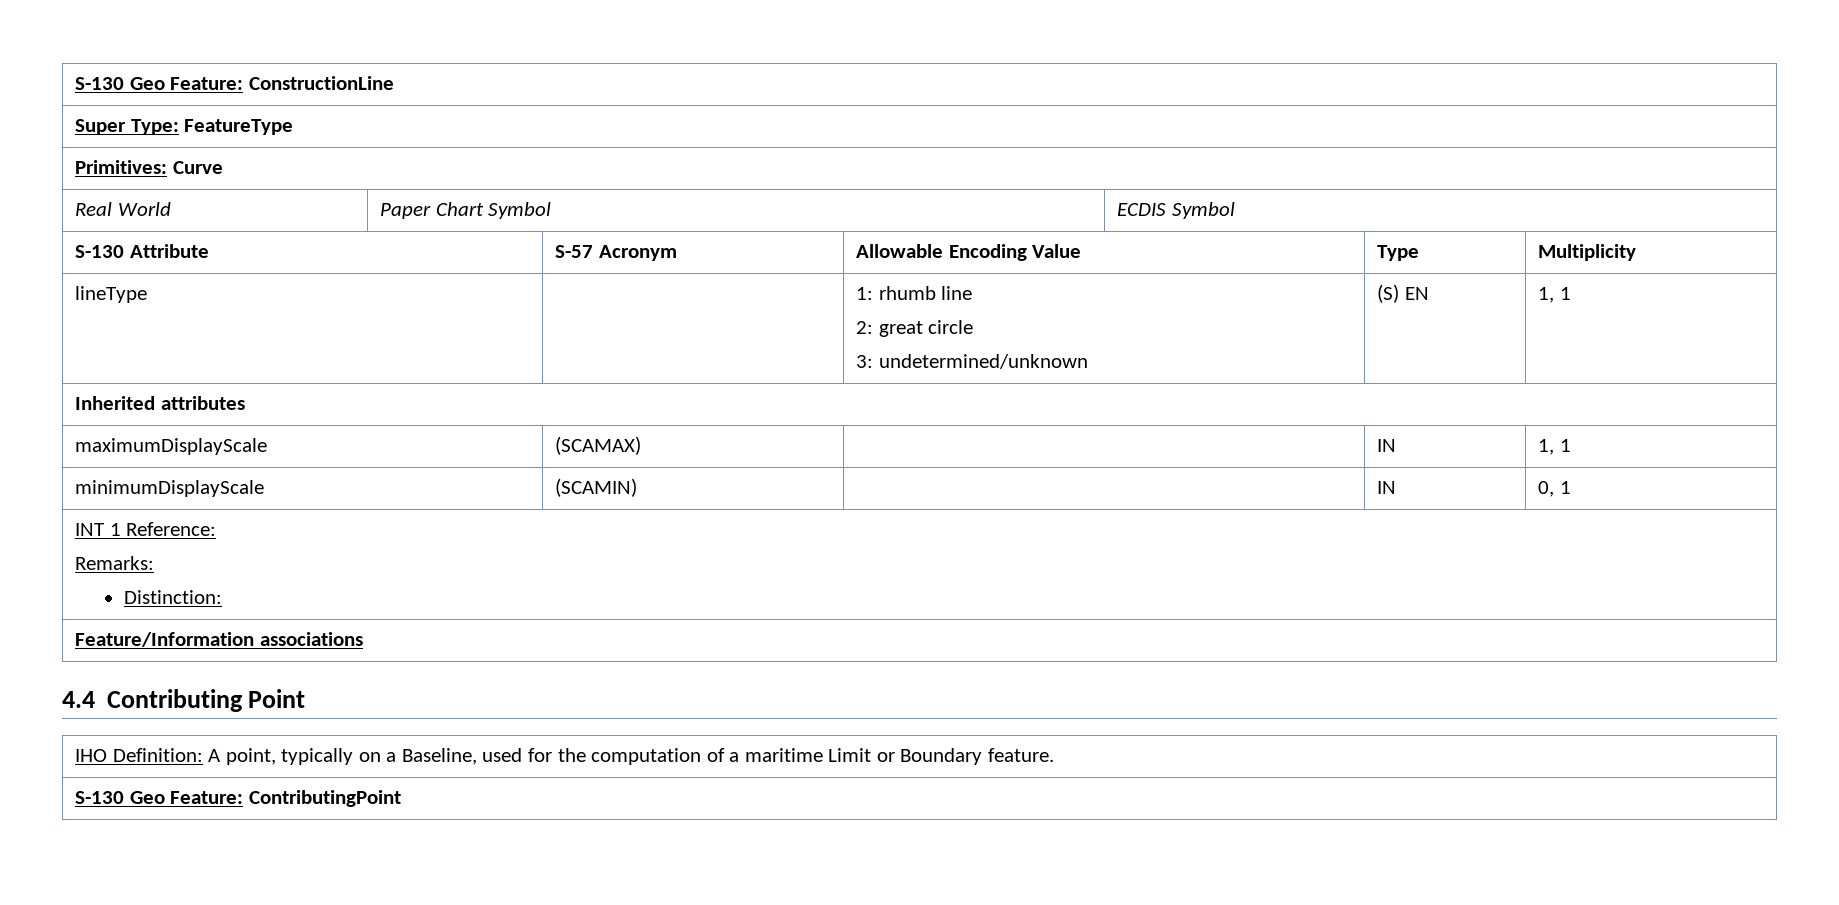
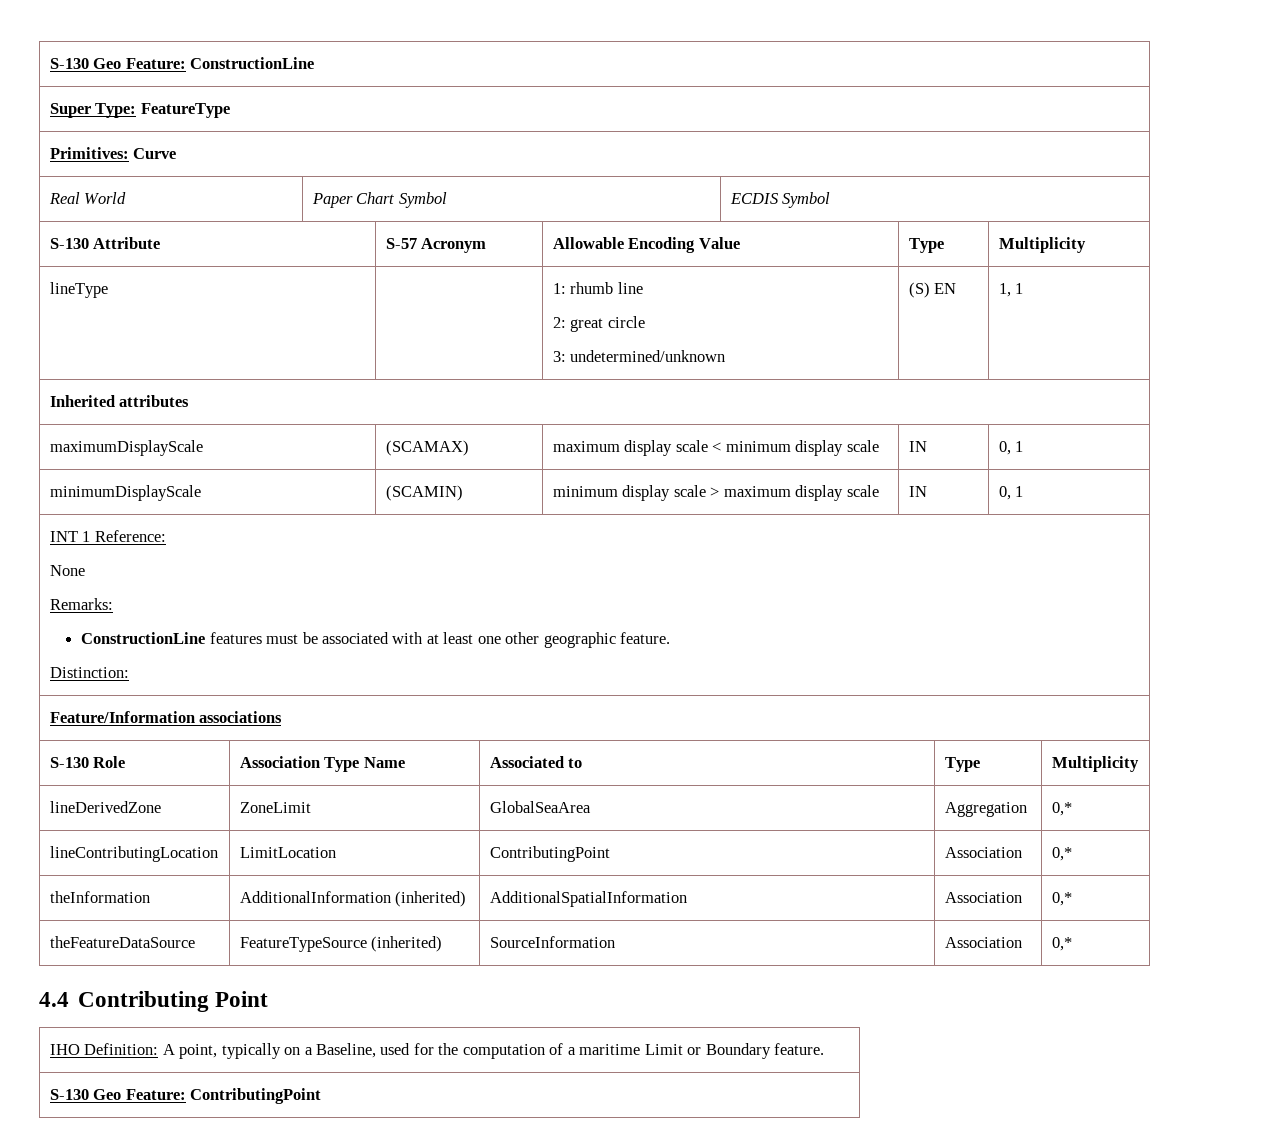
[1377,439,1397,452] [1538,439,1555,455] | IN | 1, -> [552,440,879,456] [908,441,927,452] [998,441,1011,455] maximum display scale < minimum display scale | IN | 0,
(638, 487) none -> [552,485,879,501] minimum display scale > maximum display scale
(217, 529) none -> [49,565,85,576] // None
[123,590,222,604] [75,632,363,647] Distinction: // Feature/Information associations -> [81,632,671,648] [49,667,129,678] [49,711,283,723] [49,756,126,768] [239,756,405,772] [489,756,583,768] [944,757,980,772] [1051,756,1139,772] [49,801,161,813] [239,802,311,813] [489,801,591,813] [944,802,1027,817] [1051,802,1072,816] [49,846,218,862] [239,847,336,858] [489,846,610,862] [944,847,1022,858] [1051,847,1072,861] [49,891,150,903] [239,891,467,907] [489,891,687,907] [944,892,1022,903] [1051,892,1072,906] [49,936,195,948] [239,936,443,952] [489,936,615,948] [944,937,1022,948] [1051,937,1072,951] ConstructionLine features must be associated with at least one other geographic feature. // Distinction: // Feature/Information associations // S-130 Role | Association Type Name | Associated to | Type | Multiplicity // lineDerivedZone | ZoneLimit | GlobalSeaArea | Aggregation | 0,* // lineContributingLocation | LimitLocation | ContributingPoint | Association | 0,* // theInformation | AdditionalInformation (inherited) | AdditionalSpatialInformation | Association | 0,* // theFeatureDataSource | FeatureTypeSource (inherited) | SourceInformation | Association | 0,*

